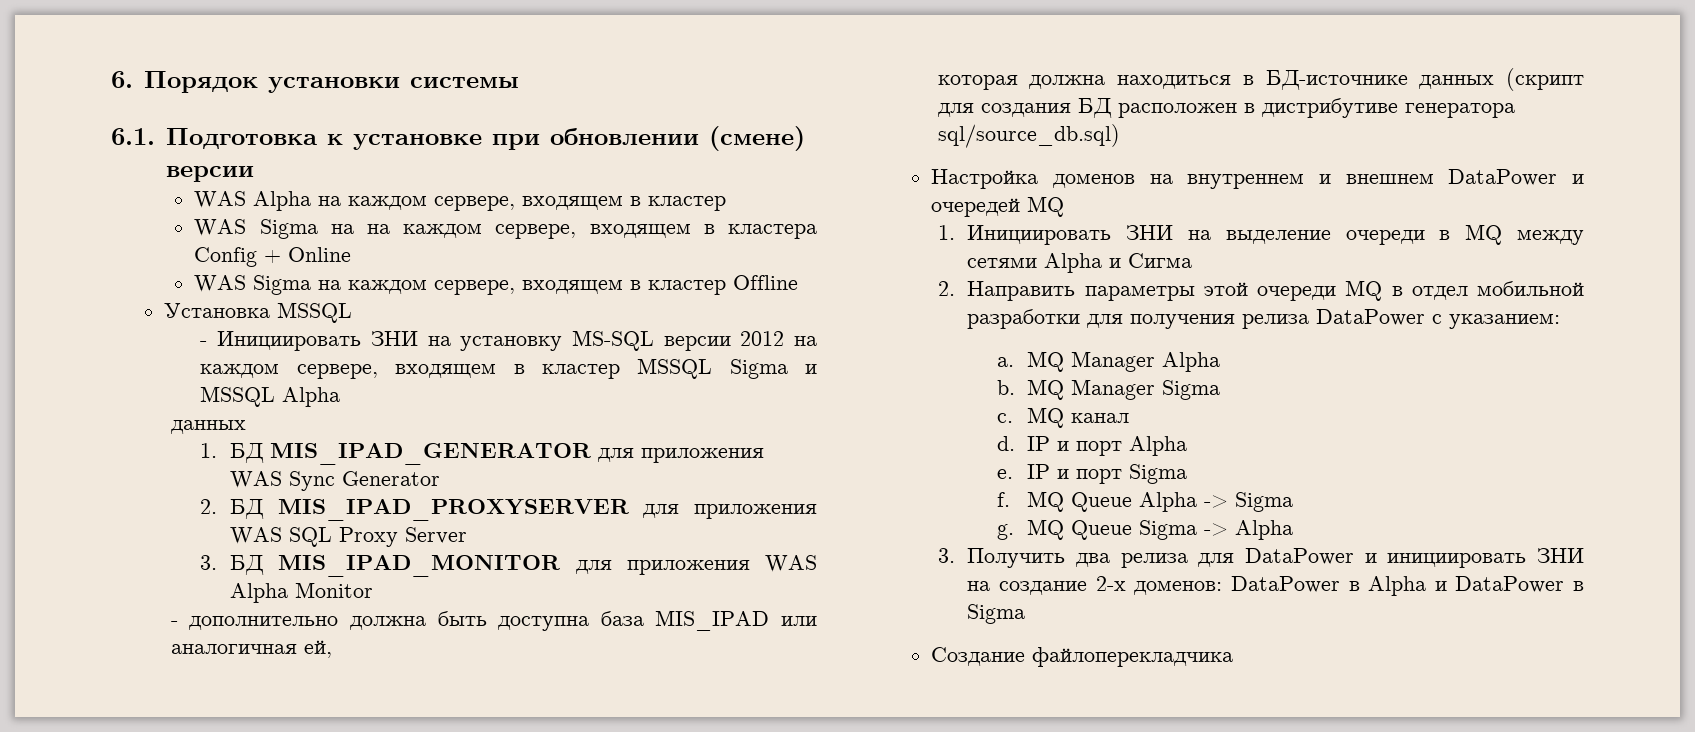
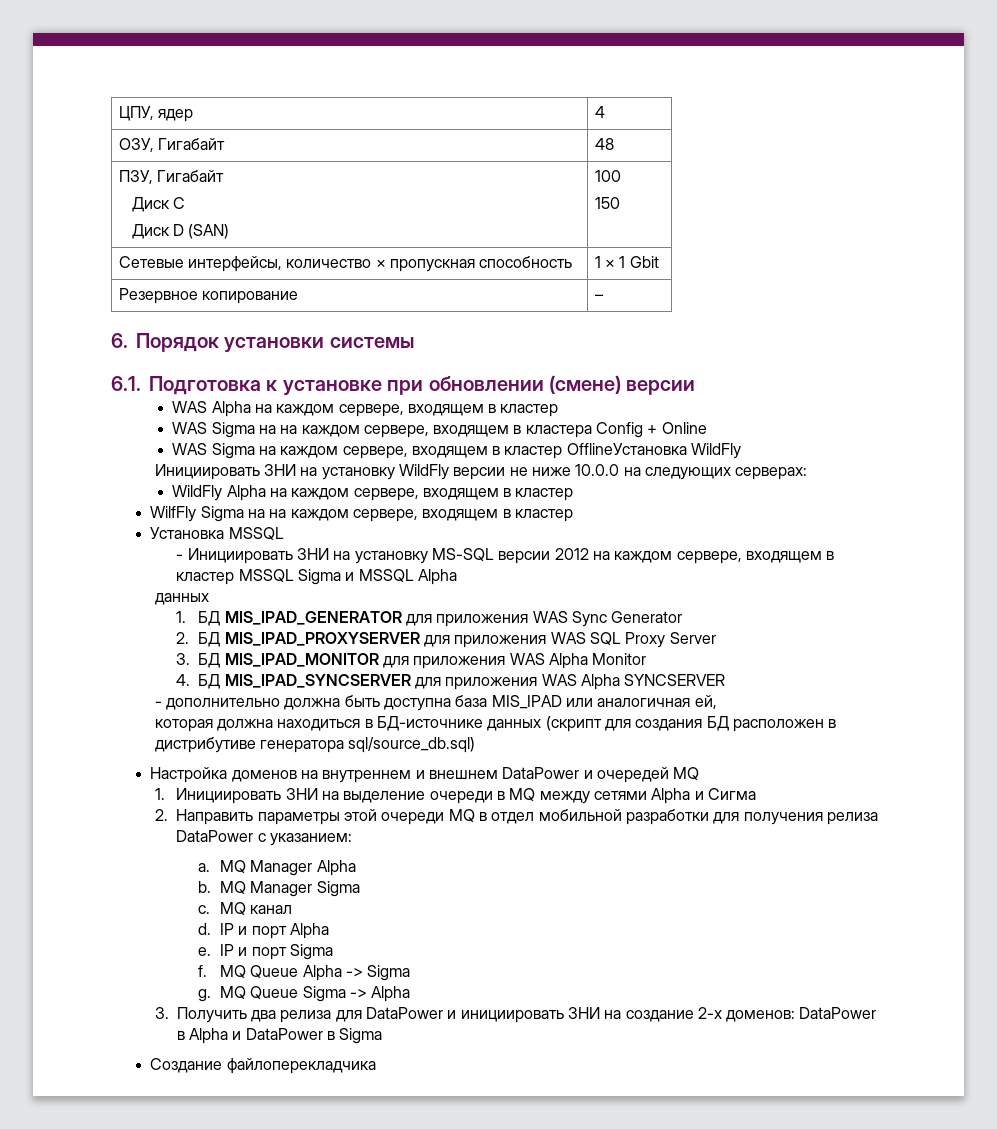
(111, 79) none -> [118,106,193,122] [594,106,605,118] [118,138,225,152] [594,138,614,150] [118,170,224,184] [131,197,185,212] [131,224,230,239] [594,170,621,182] [594,197,620,209] [118,256,573,272] [594,256,659,268] [118,288,298,304] [594,294,603,300] ЦПУ, ядер | 4 // ОЗУ, Гигабайт | 48 // ПЗУ, Гигабайт // Диск C // Диск D (SAN) | 100 // 150 // Сетевые интерфейсы, количество × пропускная способность | 1 × 1 Gbit // Резервное копирование | – //
[733,275,799,290] Offline -> [566,443,742,459] [154,464,808,480] [172,485,574,501] [150,506,573,522] OfflineУстановка WildFly // Инициировать ЗНИ на установку WildFly версии не ниже 10.0.0 на следующих серверах: // WildFly Alpha на каждом сервере, входящем в кластер // WilfFly Sigma на на каждом сервере, входящем в кластер
(374, 590) none -> [176,674,726,690] // 4. БД MIS_IPAD_SYNCSERVER для приложения WAS Alpha SYNCSERVER

